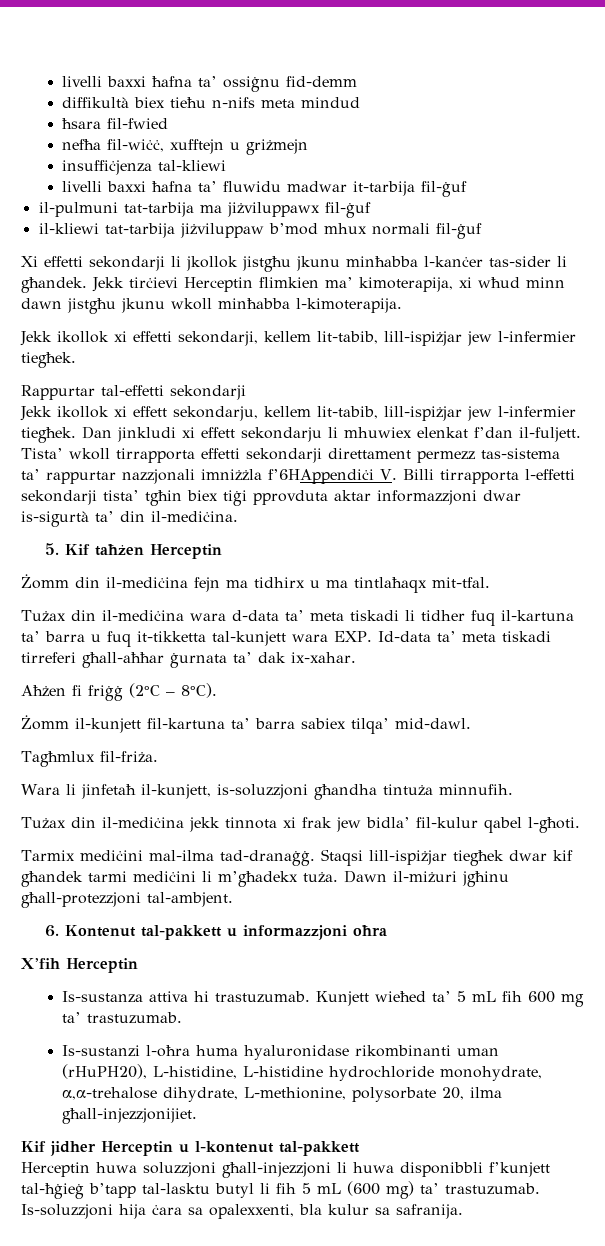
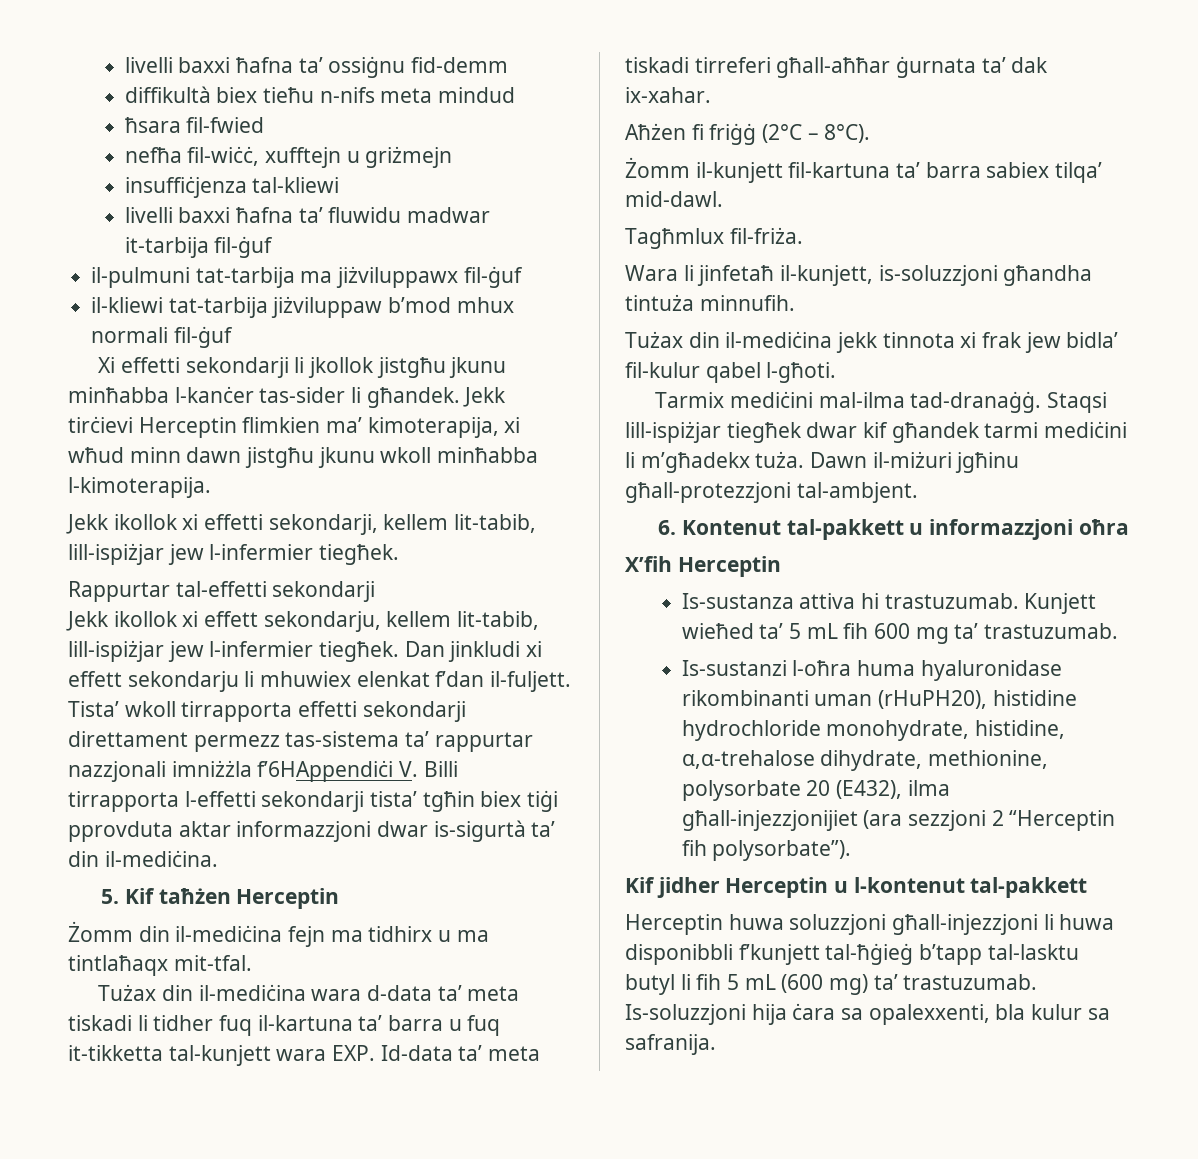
[153,1066,324,1079] L-histidine, L-histidine -> [992,690,1077,706] histidine
(543, 1073) none -> [974,720,1065,739] histidine,
[244,1087,503,1102] [62,1108,198,1124] L-methionine, polysorbate 20, ilma għall-injezzjonijiet. -> [927,750,1048,769] [681,780,950,801] [681,810,1116,831] [681,840,852,861] methionine, polysorbate 20 (E432), ilma għall-injezzjonijiet (ara sezzjoni 2 “Herceptin fih polysorbate”).

